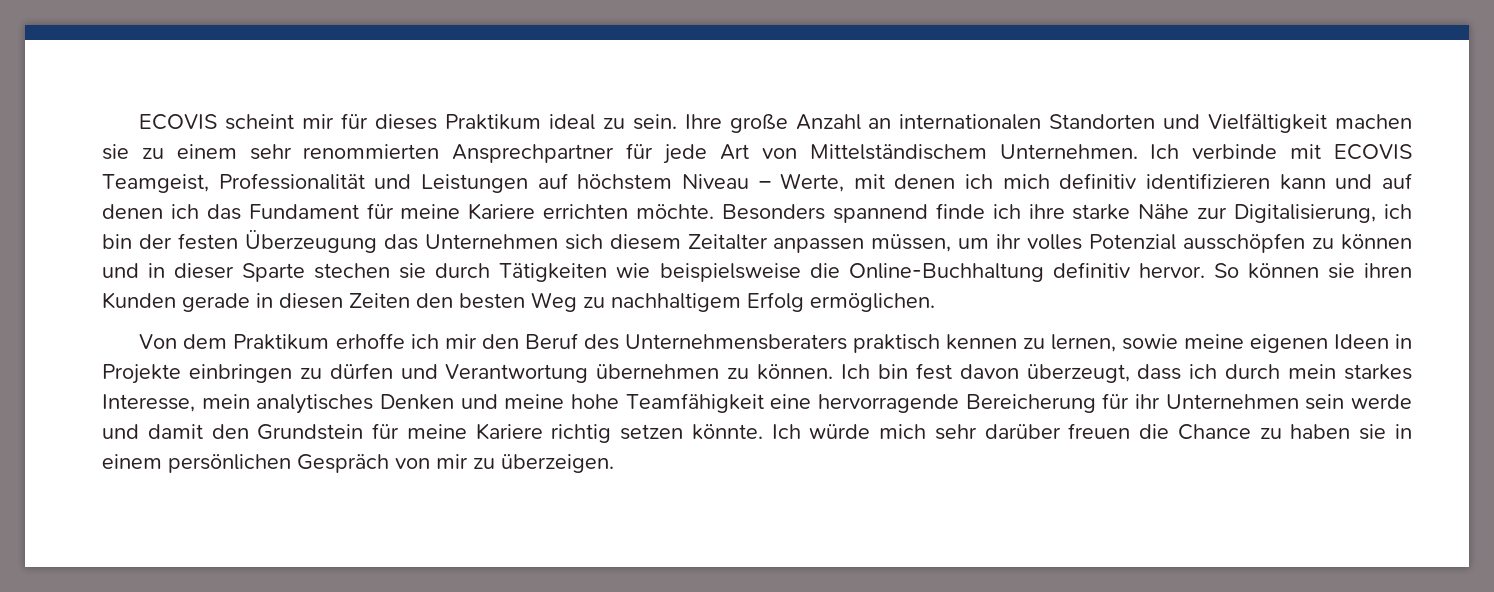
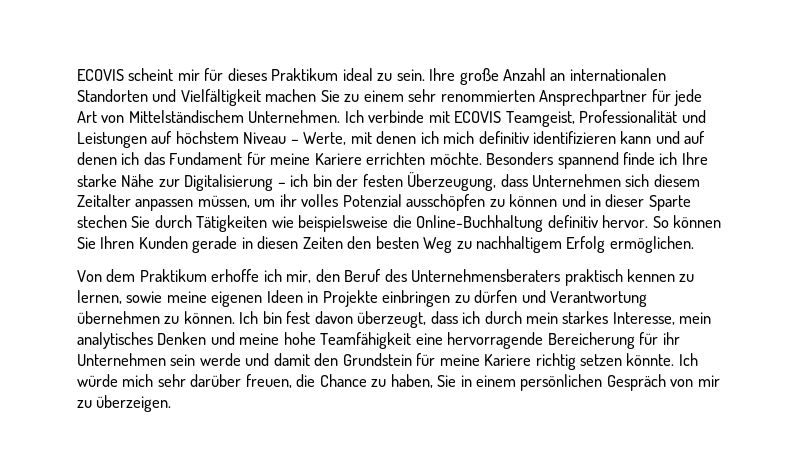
[102,144,129,160] sie -> [320,90,340,102] Sie
[1028,204,1065,219] ihre -> [681,152,708,165] Ihre
[1234,204,1377,223] Digitalisierung, -> [184,174,286,191] Digitalisierung –
[244,229,418,253] Überzeugung das -> [407,172,528,191] Überzeugung, dass
[399,263,427,279] sie -> [131,216,151,228] Sie
[1327,263,1412,279] sie ihren -> [77,236,135,249] Sie Ihren
[444,334,477,349] mir -> [286,270,312,283] mir,
[1068,423,1131,439] freuen -> [245,374,292,388] freuen,
[1290,424,1387,440] haben sie -> [390,374,457,388] haben, Sie

